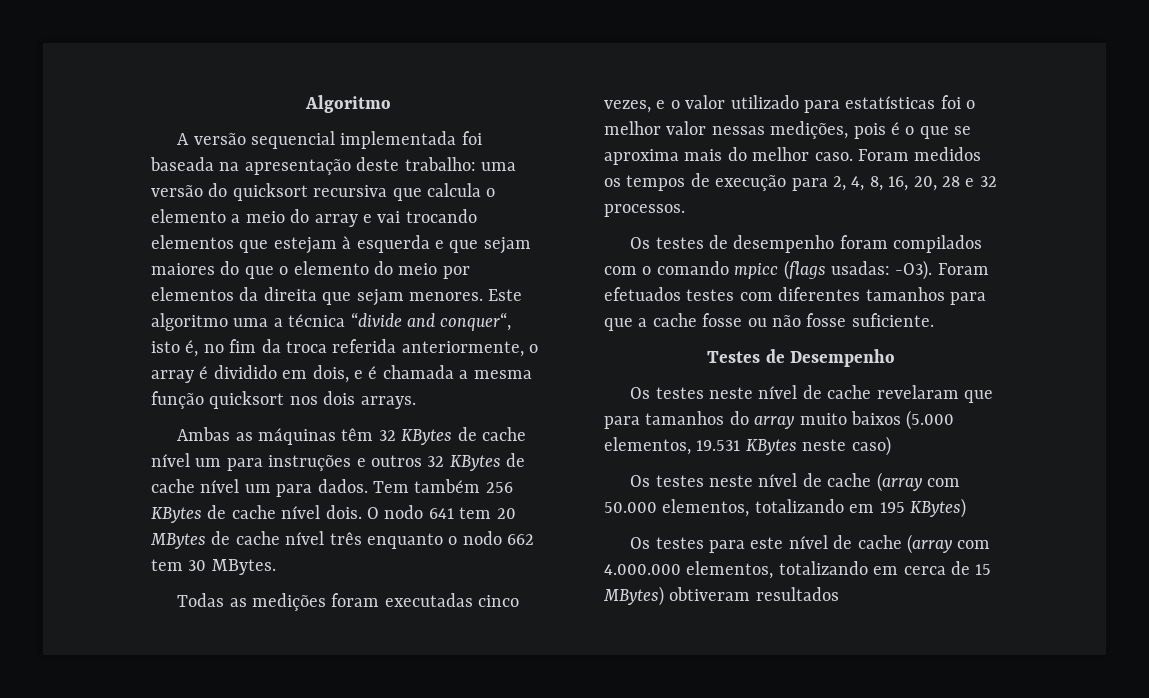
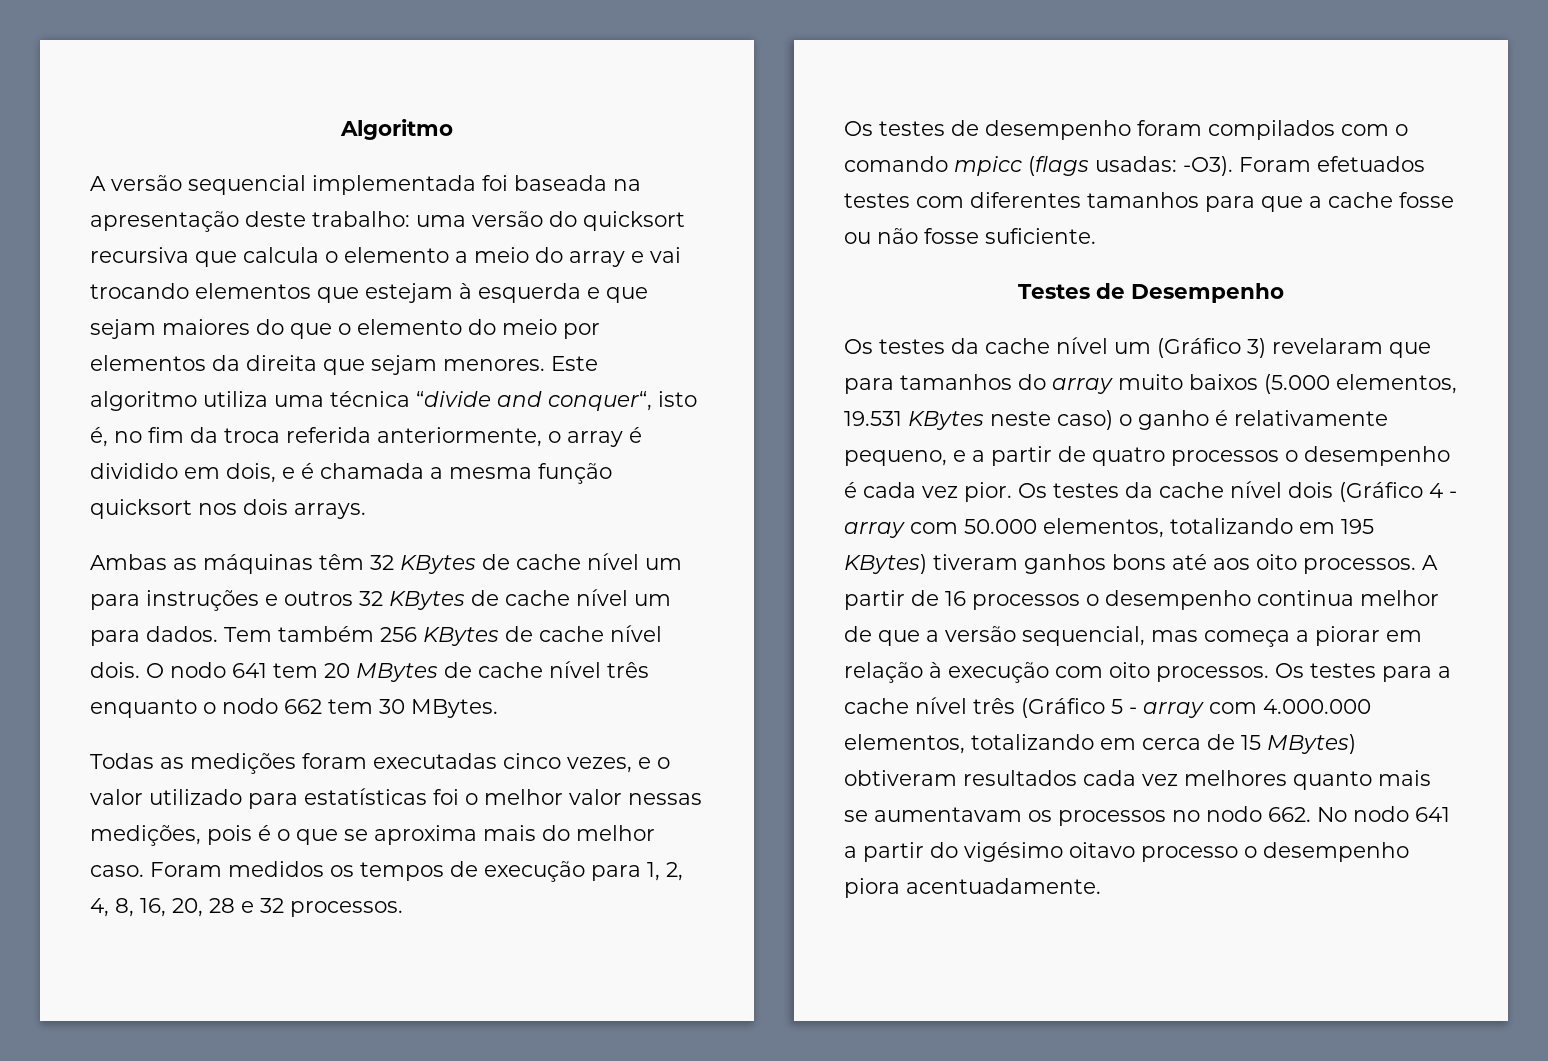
[233,318,283,327] uma a -> [203,391,324,407] utiliza uma
(828, 184) none -> [647,862,660,881] 1,
[708,385,872,399] neste nível de cache -> [951,337,1266,358] da cache nível um (Gráfico 3)
[630,472,922,492] // Os testes neste nível de cache (array -> [1119,410,1388,430] [844,446,1450,466] [844,481,1457,502] [844,522,905,538] o ganho é relativamente pequeno, e a partir de quatro processos o desempenho é cada vez pior. Os testes da cache nível dois (Gráfico 4 - array
[630,534,952,554] // Os testes para este nível de cache (array -> [933,554,1438,574] [844,590,1439,610] [844,626,1422,647] [844,662,1451,683] [844,697,1204,718] tiveram ganhos bons até aos oito processos. A partir de 16 processos o desempenho continua melhor de que a versão sequencial, mas começa a piorar em relação à execução com oito processos. Os testes para a cache nível três (Gráfico 5 - array
(839, 594) none -> [1083,770,1431,790] [844,806,1450,826] [844,842,1409,862] [844,878,1101,898] cada vez melhores quanto mais se aumentavam os processos no nodo 662. No nodo 641 a partir do vigésimo oitavo processo o desempenho piora acentuadamente.

